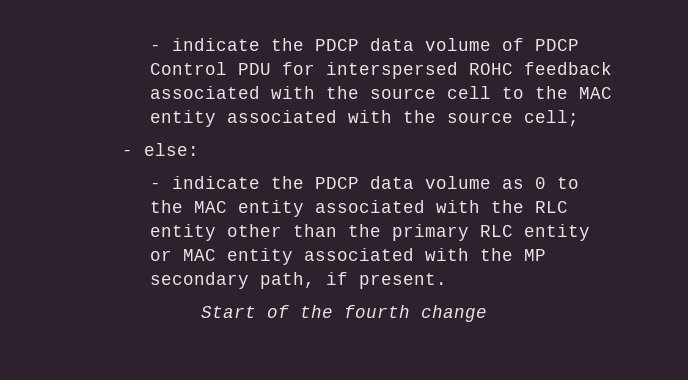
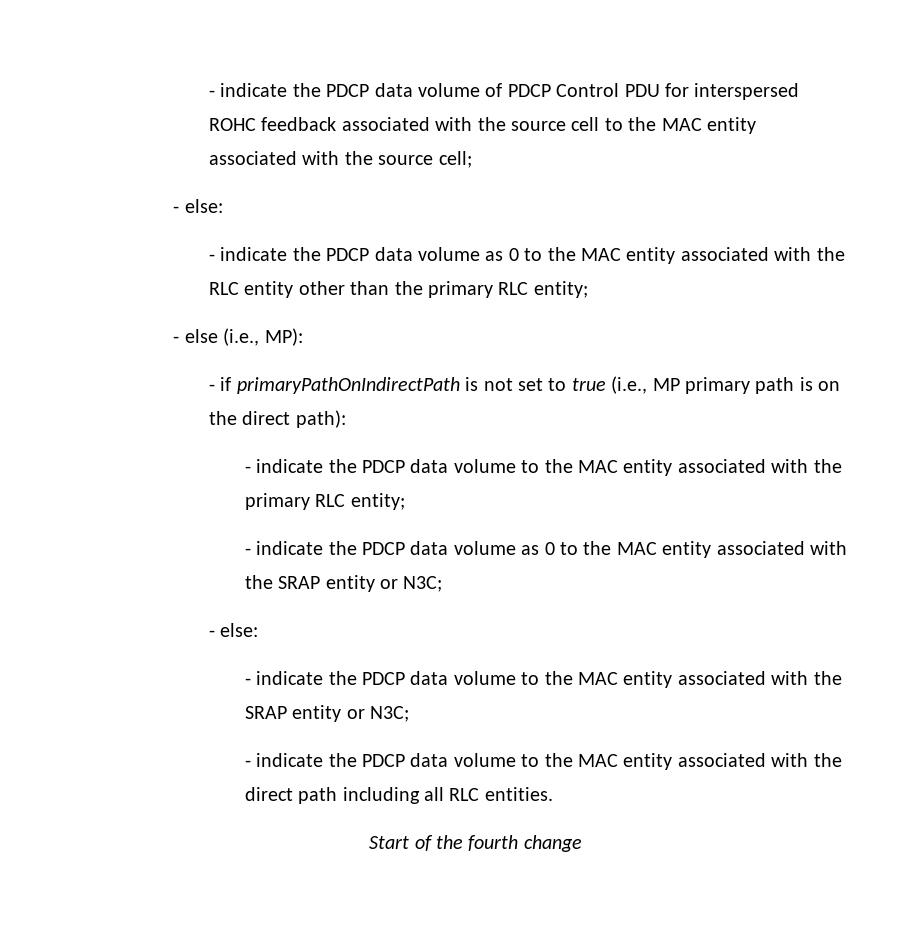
[523,224,590,241] [149,248,546,265] [149,272,447,289] entity or MAC entity associated with the MP secondary path, if present. -> [533,281,588,298] [173,328,303,346] [209,376,841,394] [209,410,346,428] [244,459,842,476] [244,493,405,510] [244,541,847,558] [244,575,443,592] [209,623,259,637] [244,671,842,688] [244,705,409,722] [244,753,842,770] [244,787,553,804] entity; // - else (i.e., MP): // - if primaryPathOnIndirectPath is not set to true (i.e., MP primary path is on the direct path): // - indicate the PDCP data volume to the MAC entity associated with the primary RLC entity; // - indicate the PDCP data volume as 0 to the MAC entity associated with the SRAP entity or N3C; // - else: // - indicate the PDCP data volume to the MAC entity associated with the SRAP entity or N3C; // - indicate the PDCP data volume to the MAC entity associated with the direct path including all RLC entities.

